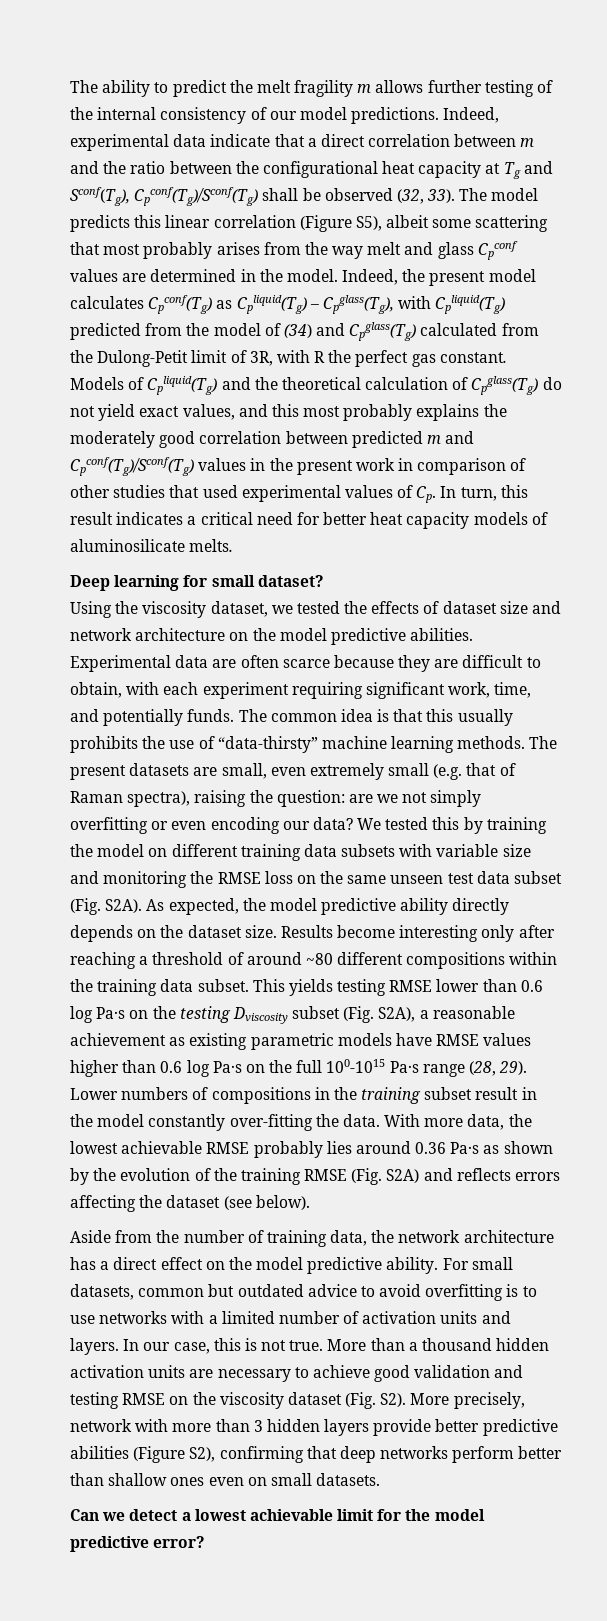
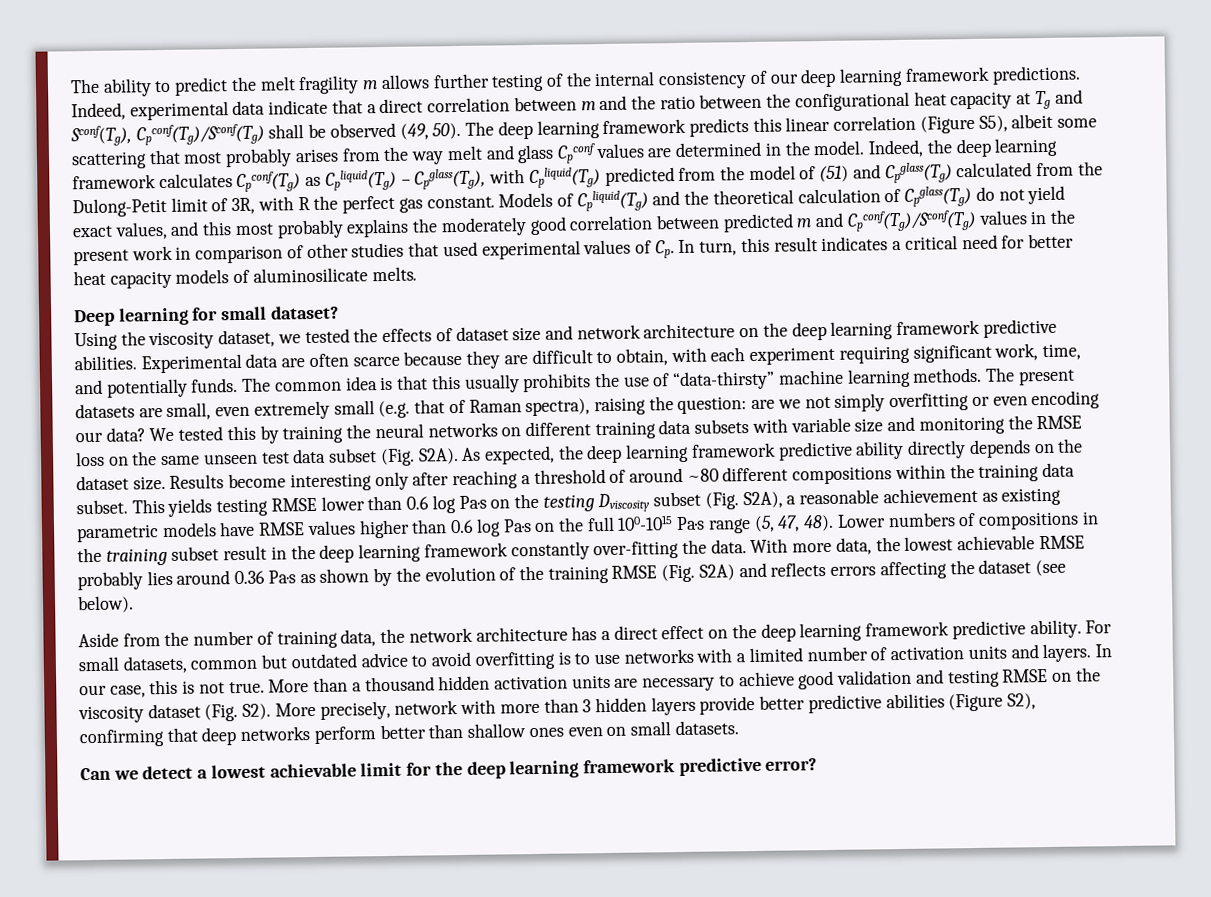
[299,107,347,120] model -> [800,66,990,88] deep learning framework
[396,188,539,204] (32, 33). The model -> [399,118,687,140] (49, 50). The deep learning framework
[429,269,536,286] present model -> [955,137,1059,158] [72,174,156,190] deep learning framework
[283,324,312,338] (34) -> [819,165,850,183] (51)
[279,628,327,641] model -> [791,319,981,341] deep learning framework
[97,844,145,857] model -> [374,422,498,439] neural networks
[269,898,317,911] model -> [586,442,776,464] deep learning framework
[469,1061,528,1076] (28, 29). -> [753,514,835,532] (5, 47, 48).
[97,1114,145,1127] model -> [319,542,508,563] deep learning framework
[256,1257,304,1270] model -> [760,621,950,642] deep learning framework
[434,1509,485,1521] model -> [466,759,675,779] deep learning framework

